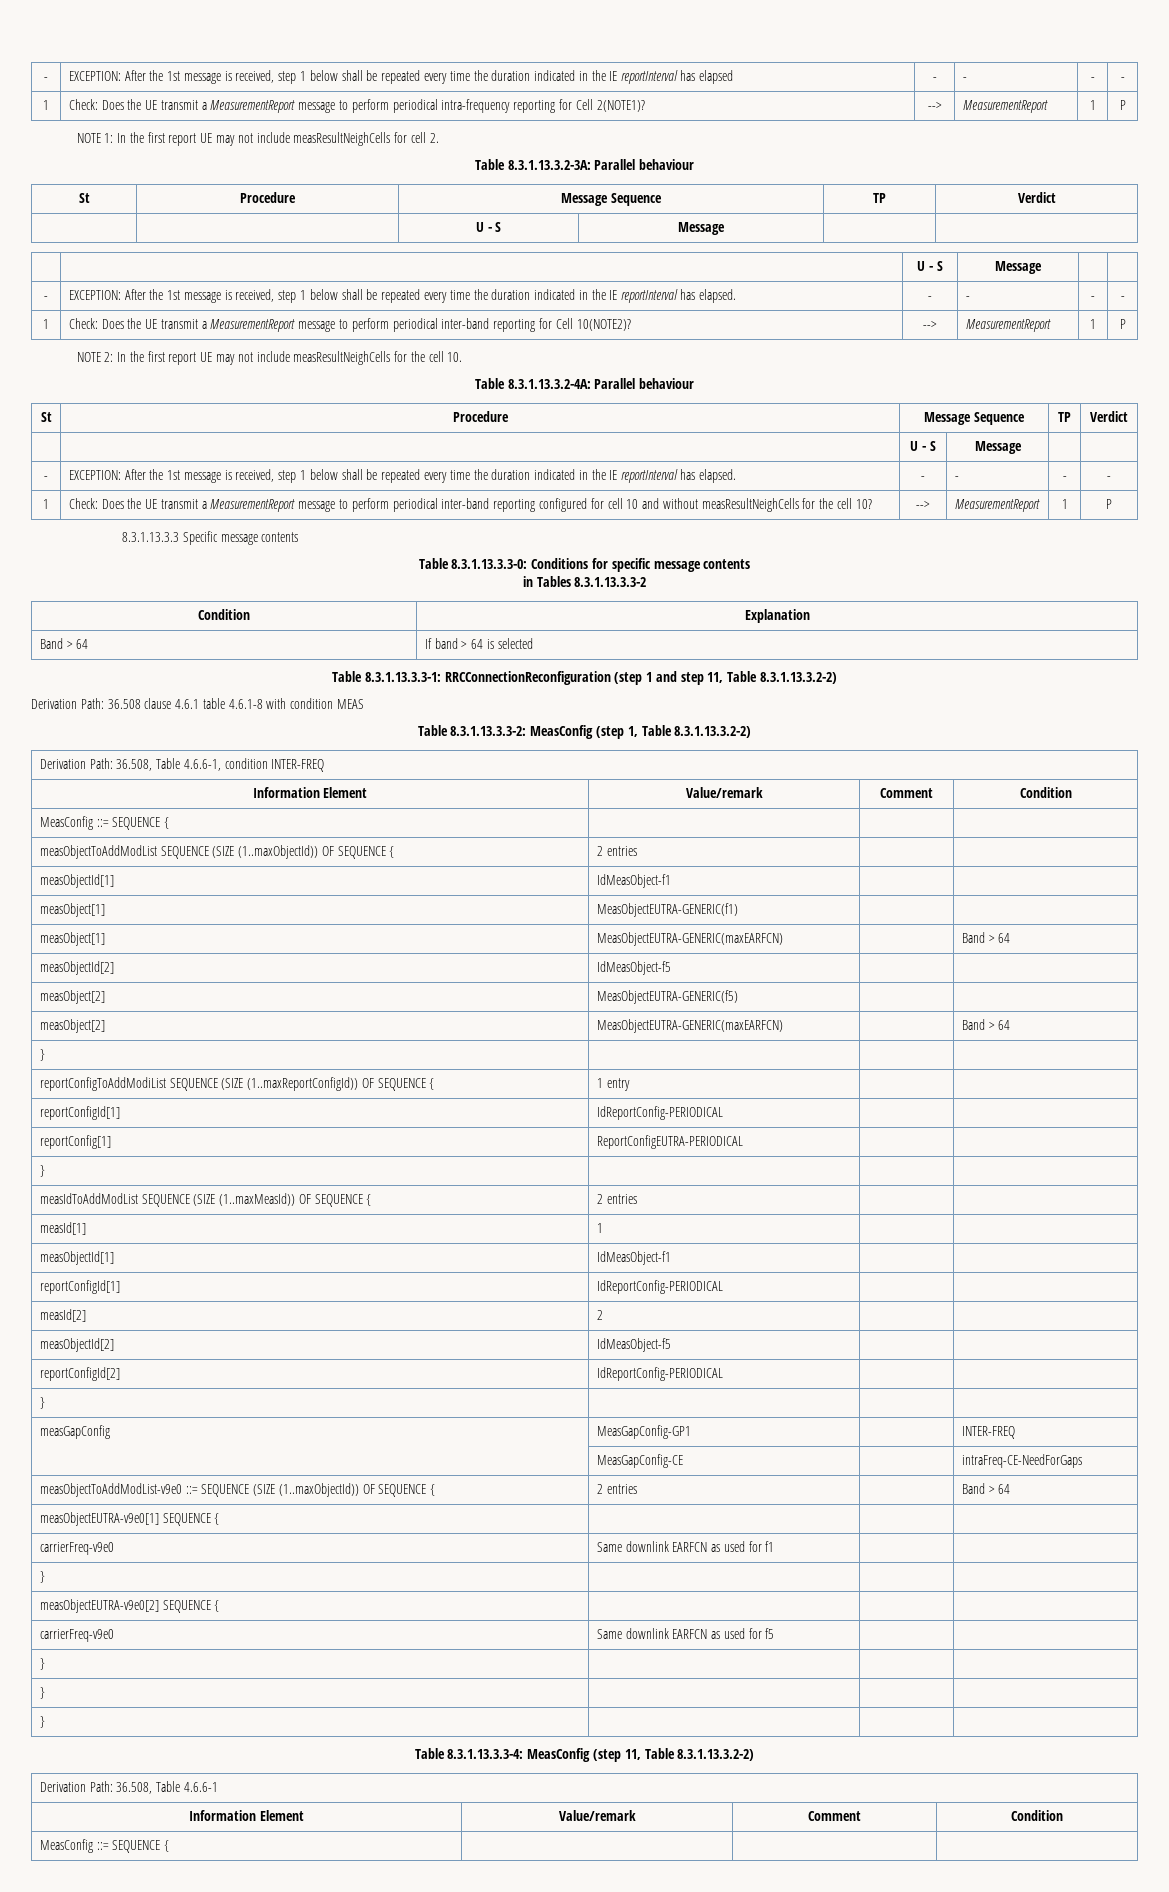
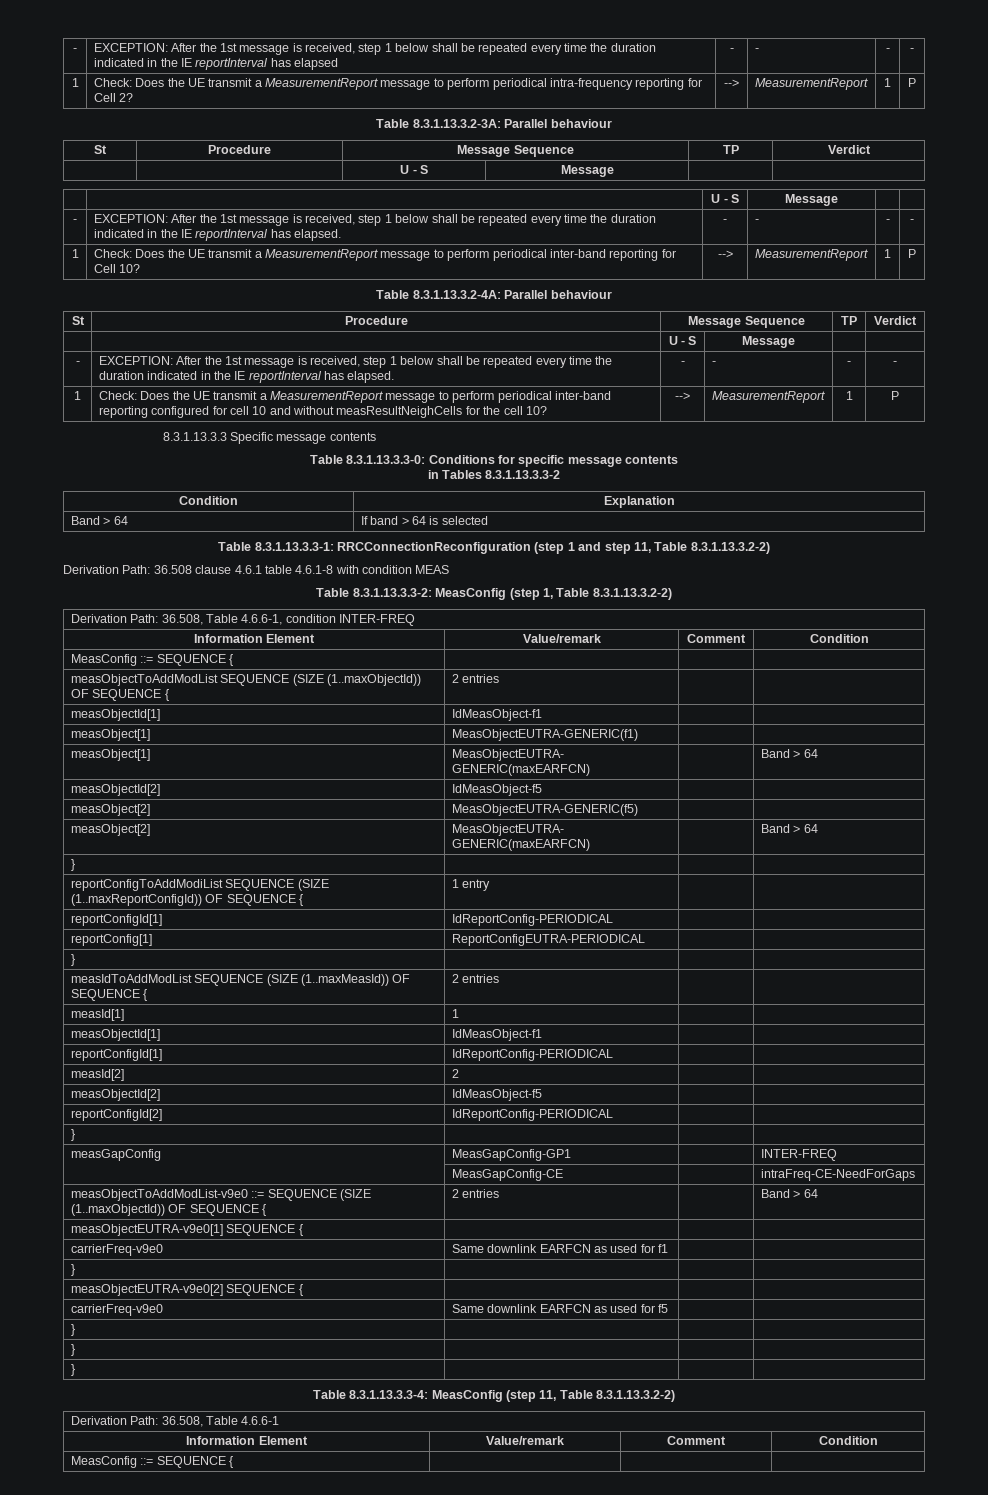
[596,100,645,112] [927,102,942,110] [962,100,1048,113] [1089,100,1096,110] [1119,100,1126,110] [76,132,439,146] 2(NOTE1)? | --> | MeasurementReport | 1 | P // NOTE 1: In the first report UE may not include measResultNeighCells for cell 2. -> [119,93,134,102] [724,79,739,87] [754,78,868,90] [884,78,891,87] [908,78,916,87] 2? | --> | MeasurementReport | 1 | P
[576,319,631,331] [923,321,937,329] [965,319,1051,332] [1090,319,1096,329] [1119,319,1126,329] [76,351,463,365] 10(NOTE2)? | --> | MeasurementReport | 1 | P // NOTE 2: In the first report UE may not include measResultNeighCells for the cell 10. -> [119,264,141,273] [717,250,733,258] [754,249,868,261] [884,249,891,258] [908,249,916,258] 10? | --> | MeasurementReport | 1 | P

